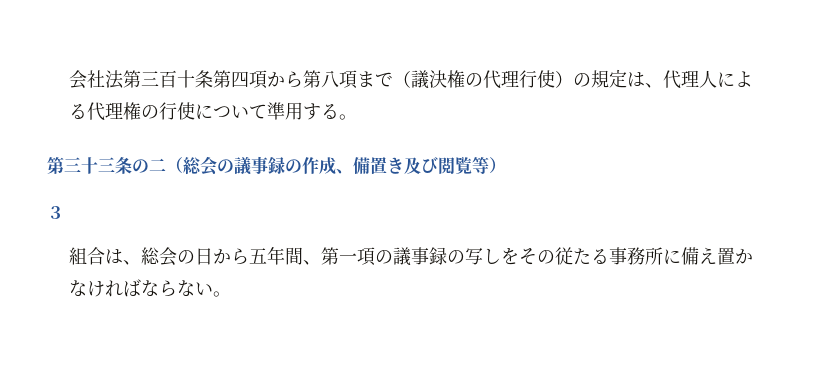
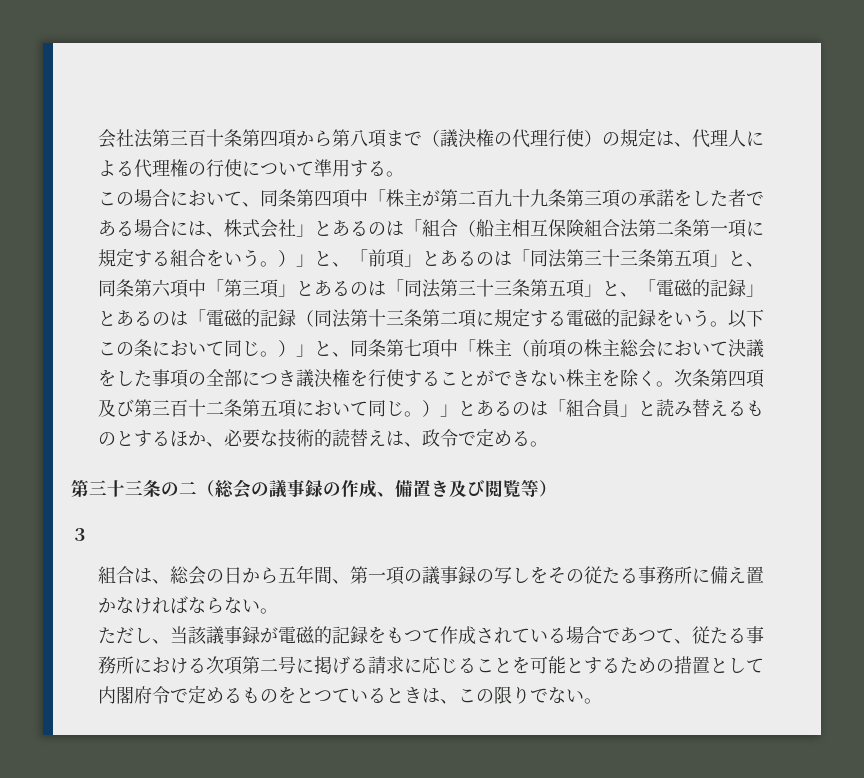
(358, 117) none -> [97,189,764,208] [97,219,764,238] [97,248,764,268] [97,279,764,298] [97,308,764,328] [97,339,764,358] [97,369,764,388] [97,399,764,418] [97,428,548,448] // この場合において、同条第四項中「株主が第二百九十九条第三項の承諾をした者である場合には、株式会社」とあるのは「組合（船主相互保険組合法第二条第一項に規定する組合をいう。）」と、「前項」とあるのは「同法第三十三条第五項」と、同条第六項中「第三項」とあるのは「同法第三十三条第五項」と、「電磁的記録」とあるのは「電磁的記録（同法第十三条第二項に規定する電磁的記録をいう。以下この条において同じ。）」と、同条第七項中「株主（前項の株主総会において決議をした事項の全部につき議決権を行使することができない株主を除く。次条第四項及び第三百十二条第五項において同じ。）」とあるのは「組合員」と読み替えるものとするほか、必要な技術的読替えは、政令で定める。
(232, 294) none -> [97,626,764,645] [97,656,764,675] [97,685,602,704] // ただし、当該議事録が電磁的記録をもつて作成されている場合であつて、従たる事務所における次項第二号に掲げる請求に応じることを可能とするための措置として内閣府令で定めるものをとつているときは、この限りでない。

